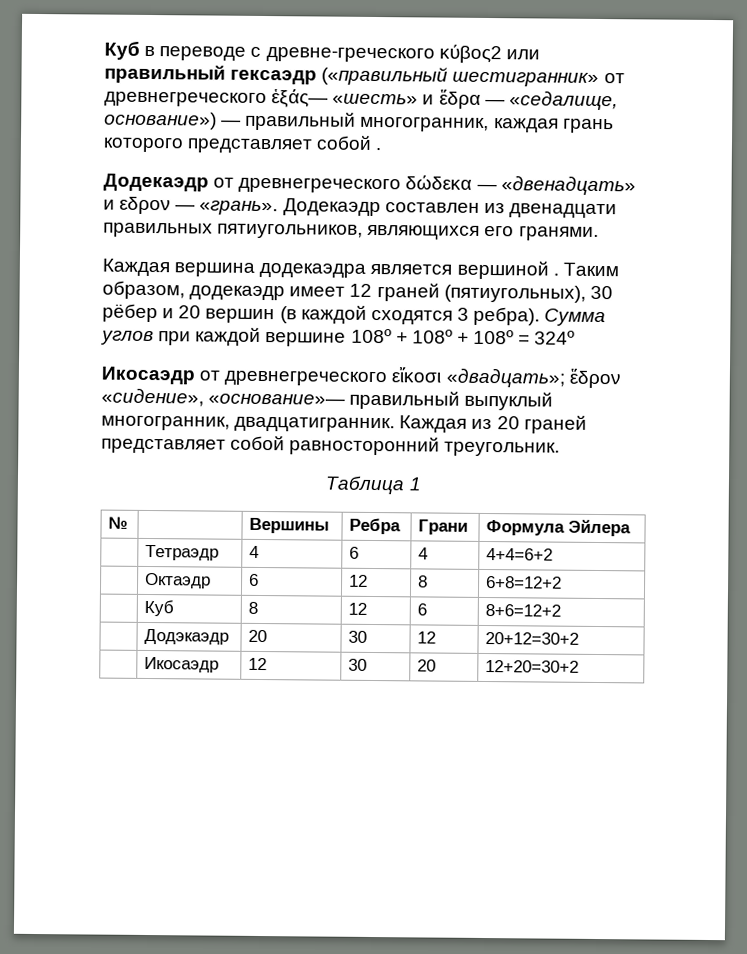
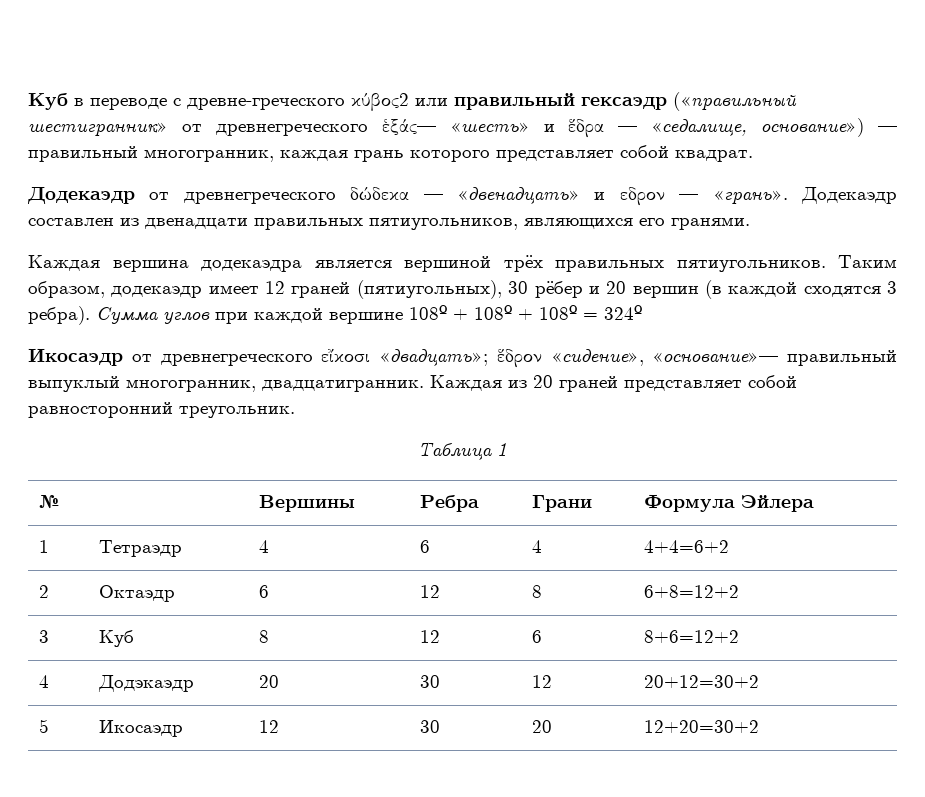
[375,148,382,151] . -> [675,150,753,162] квадрат.
[552,273,559,276] . -> [503,255,826,272] трёх правильных пятиугольников.
(632, 528) none -> [39,540,50,553] 1
(554, 554) none -> [39,585,50,598] 2
(563, 582) none -> [39,630,50,643] 3
(562, 610) none -> [39,675,50,688] 4
(580, 638) none -> [39,719,50,733] 5

